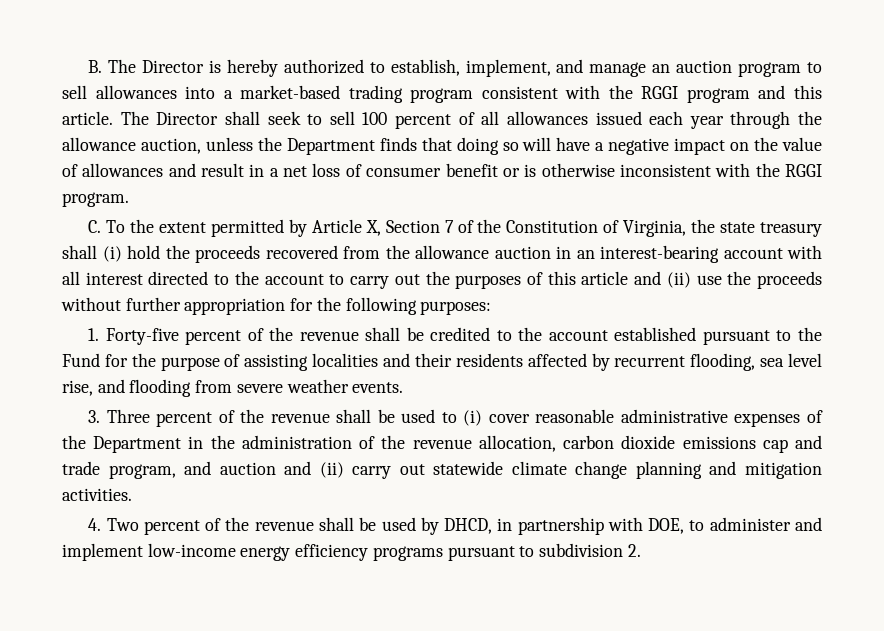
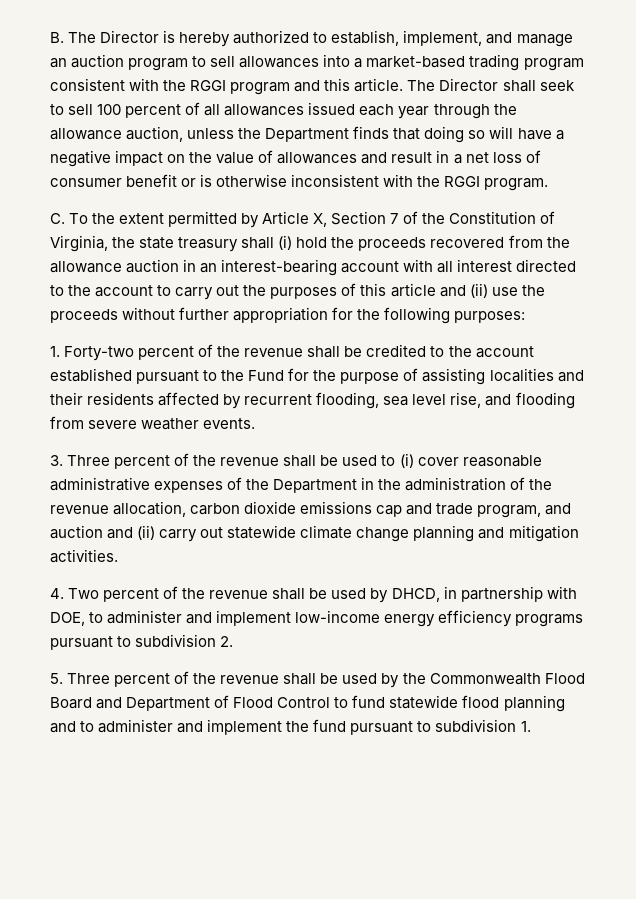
[105,328,179,345] Forty-five -> [64,346,135,361] Forty-two
(641, 550) none -> [50,671,585,688] [50,695,565,712] [50,719,531,735] // 5. Three percent of the revenue shall be used by the Commonwealth Flood Board and Department of Flood Control to fund statewide flood planning and to administer and implement the fund pursuant to subdivision 1.

